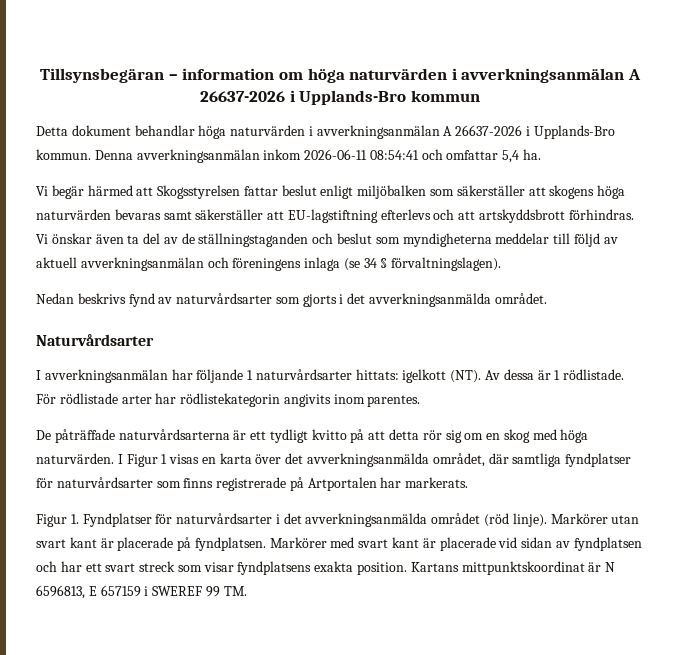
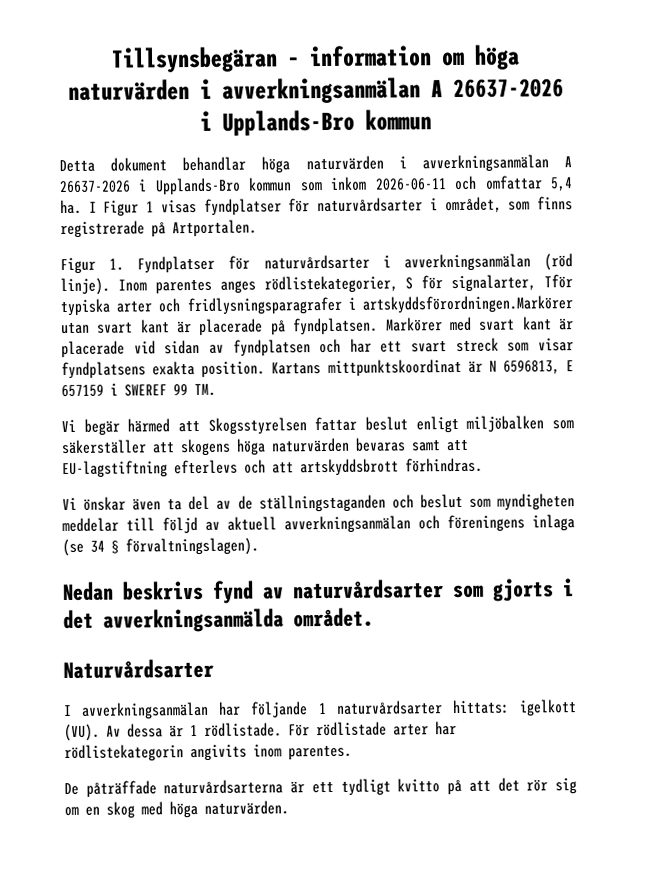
[36,149,260,163] kommun. Denna avverkningsanmälan -> [248,177,323,192] kommun som
[369,150,419,160] 08:54:41 -> (447, 184) none
[36,185,626,199] [36,209,634,223] [36,233,618,247] [36,257,502,271] [36,293,547,307] [36,334,154,346] [36,369,625,383] [36,393,421,407] [36,429,589,443] [36,453,562,467] // Vi begär härmed att Skogsstyrelsen fattar beslut enligt miljöbalken som säkerställer att skogens höga naturvärden bevaras samt säkerställer att EU-lagstiftning efterlevs och att artskyddsbrott förhindras. Vi önskar även ta del av de ställningstaganden och beslut som myndigheterna meddelar till följd av aktuell avverkningsanmälan och föreningens inlaga (se 34 § förvaltningslagen). // Nedan beskrivs fynd av naturvårdsarter som gjorts i det avverkningsanmälda området. // Naturvårdsarter // I avverkningsanmälan har följande 1 naturvårdsarter hittats: igelkott (NT). Av dessa är 1 rödlistade. För rödlistade arter har rödlistekategorin angivits inom parentes. // De påträffade naturvårdsarterna är ett tydligt kvitto på att detta rör sig om en skog med höga naturvärden. I Figur 1 visas en karta över det avverkningsanmälda området, där samtliga -> [88,199,197,217] I Figur 1 visas
(153, 482) none -> [429,196,502,214] i området,
[307,477,469,491] Artportalen har markerats. -> [172,219,257,238] Artportalen.
[283,513,608,527] det avverkningsanmälda området (röd linje). Markörer -> [403,253,573,272] [60,274,573,296] [60,295,573,317] avverkningsanmälan (röd linje). Inom parentes anges rödlistekategorier, S för signalarter, Tför typiska arter och fridlysningsparagrafer i artskyddsförordningen.Markörer
(247, 591) none -> [61,415,574,436] [61,437,469,457] [62,457,483,479] [62,493,575,513] [62,514,575,534] [62,537,259,557] [63,578,574,604] [63,607,374,633] [63,658,214,680] [63,699,577,720] [64,721,457,742] [64,744,352,763] [64,777,578,798] [64,800,289,819] // Vi begär härmed att Skogsstyrelsen fattar beslut enligt miljöbalken som säkerställer att skogens höga naturvärden bevaras samt att EU-lagstiftning efterlevs och att artskyddsbrott förhindras. // Vi önskar även ta del av de ställningstaganden och beslut som myndigheten meddelar till följd av aktuell avverkningsanmälan och föreningens inlaga (se 34 § förvaltningslagen). // Nedan beskrivs fynd av naturvårdsarter som gjorts i det avverkningsanmälda området. // Naturvårdsarter // I avverkningsanmälan har följande 1 naturvårdsarter hittats: igelkott (VU). Av dessa är 1 rödlistade. För rödlistade arter har rödlistekategorin angivits inom parentes. // De påträffade naturvårdsarterna är ett tydligt kvitto på att det rör sig om en skog med höga naturvärden.

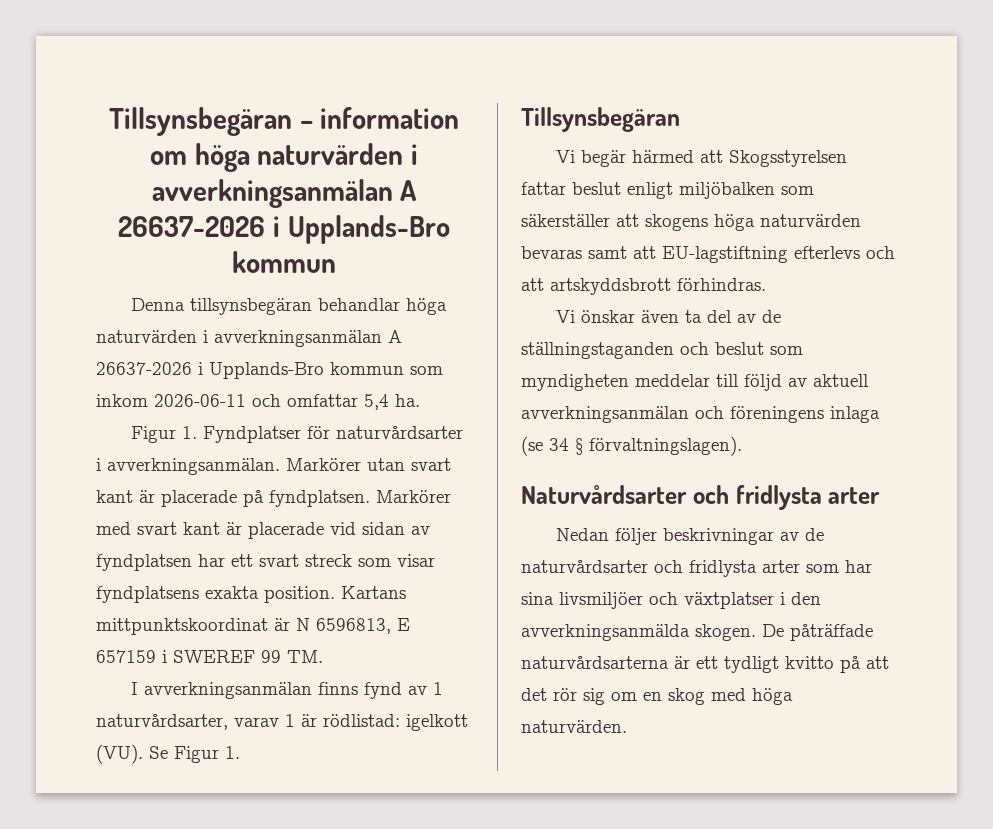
[59,157,168,173] Detta dokument -> [130,298,312,315] Denna tillsynsbegäran
[88,196,574,217] [60,219,257,239] I Figur 1 visas fyndplatser för naturvårdsarter i området, som finns registrerade på Artportalen. -> (420, 400) none
[403,253,573,272] [60,274,573,296] [60,295,573,317] avverkningsanmälan (röd linje). Inom parentes anges rödlistekategorier, S för signalarter, Tför typiska arter och fridlysningsparagrafer i artskyddsförordningen.Markörer -> [107,458,361,475] avverkningsanmälan. Markörer
[319,338,342,354] och -> (192, 562) none
(216, 390) none -> [130,682,443,699] [96,714,468,731] [96,744,240,764] [521,107,680,132] // I avverkningsanmälan finns fynd av 1 naturvårdsarter, varav 1 är rödlistad: igelkott (VU). Se Figur 1. // Tillsynsbegäran
[63,578,574,604] [63,607,374,633] [63,658,214,680] [63,699,577,720] [64,721,457,742] [64,744,352,763] Nedan beskrivs fynd av naturvårdsarter som gjorts i det avverkningsanmälda området. // Naturvårdsarter // I avverkningsanmälan har följande 1 naturvårdsarter hittats: igelkott (VU). Av dessa är 1 rödlistade. För rödlistade arter har rödlistekategorin angivits inom parentes. // -> [521,485,881,510] [555,528,824,545] [521,560,872,577] [521,592,821,609] [521,624,756,641] Naturvårdsarter och fridlysta arter // Nedan följer beskrivningar av de naturvårdsarter och fridlysta arter som har sina livsmiljöer och växtplatser i den avverkningsanmälda skogen.

